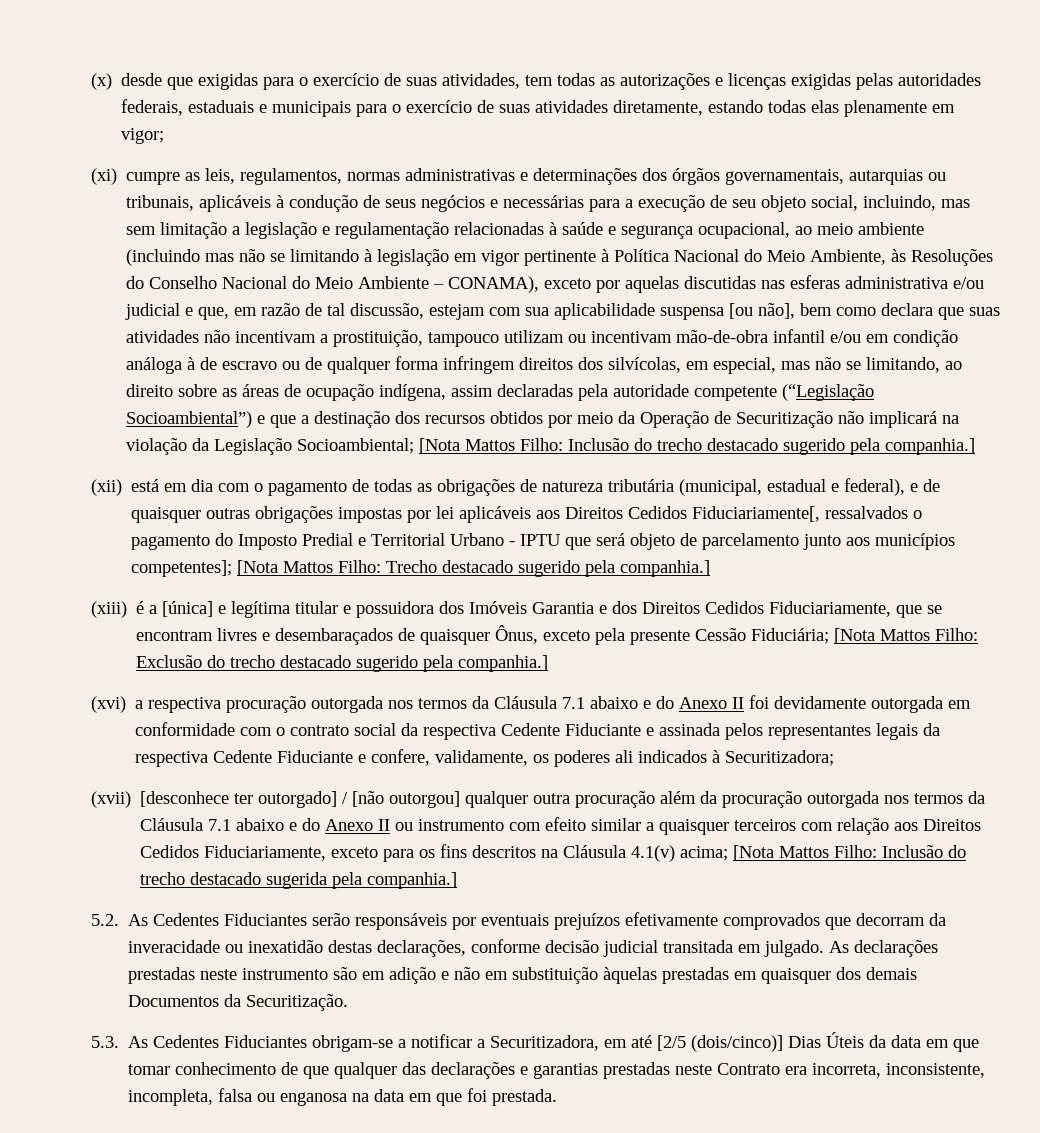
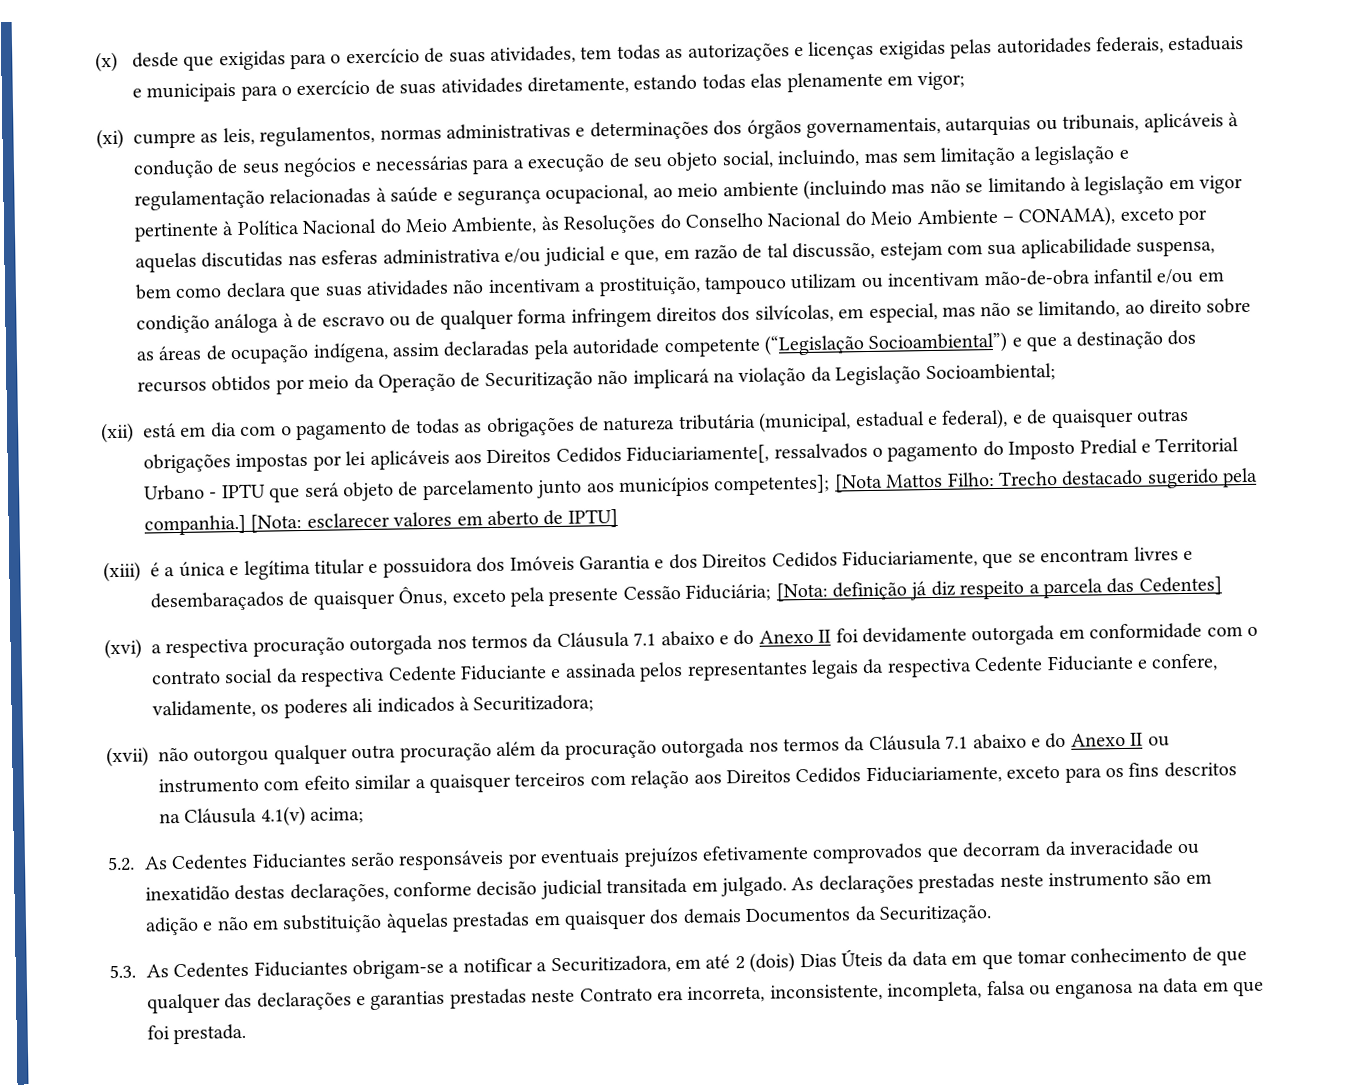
[660,303,796,320] suspensa [ou não], -> [1136,240,1216,257] suspensa,
[419,438,976,455] [Nota Mattos Filho: Inclusão do trecho destacado sugerido pela companhia.] -> (1056, 373) none
(711, 568) none -> [250,508,618,533] [Nota: esclarecer valores em aberto de IPTU]
[162,601,214,617] [única] -> [178,561,226,577] única
[834,628,979,644] [136,655,549,672] [Nota Mattos Filho: Exclusão do trecho destacado sugerido pela companhia.] -> [775,576,1222,602] [Nota: definição já diz respeito a parcela das Cedentes]
[140,791,461,808] [desconhece ter outorgado] / [não outorgou] -> [158,746,270,766] não outorgou
[733,845,967,861] [140,872,458,889] [Nota Mattos Filho: Inclusão do trecho destacado sugerida pela companhia.] -> (365, 815) none
[657,1035,784,1052] [2/5 (dois/cinco)] -> [734,952,796,973] 2 (dois)

